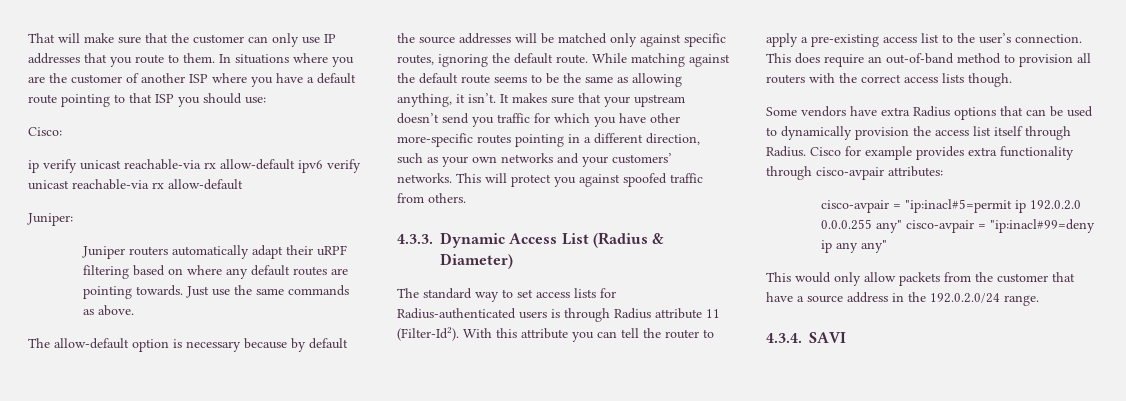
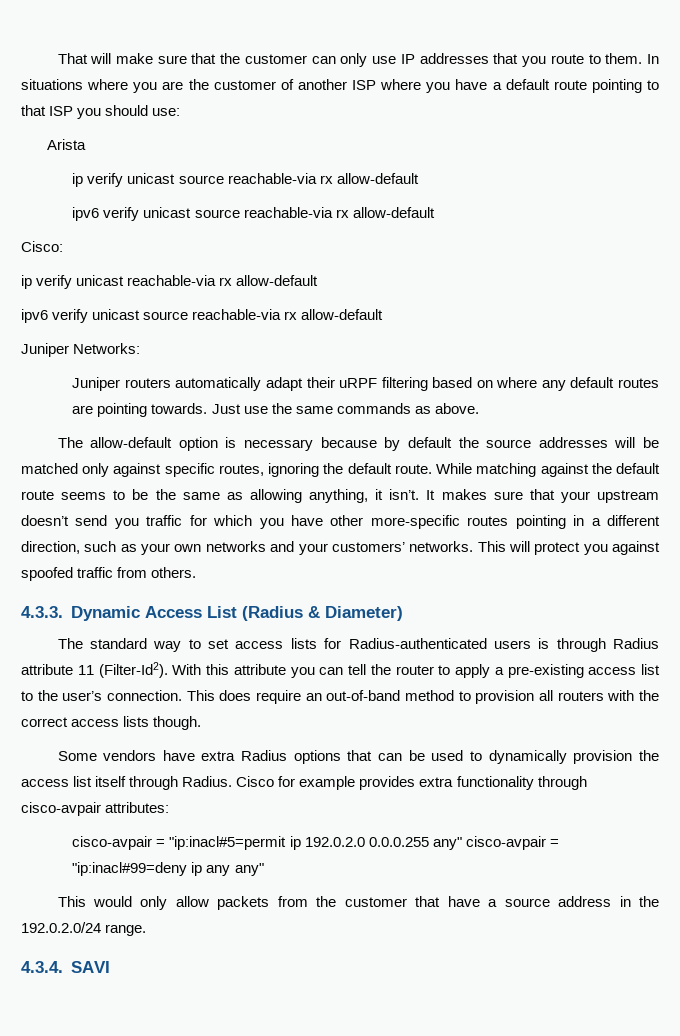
(266, 100) none -> [46,139,86,150] [72,173,419,187] [72,207,435,221] // Arista // ip verify unicast source reachable-via rx allow-default // ipv6 verify unicast source reachable-via rx allow-default
[298,159,361,173] [28,179,243,190] [27,213,73,226] ipv6 verify unicast reachable-via rx allow-default // Juniper: -> [21,309,384,323] [21,343,141,357] // ipv6 verify unicast source reachable-via rx allow-default // Juniper Networks:

